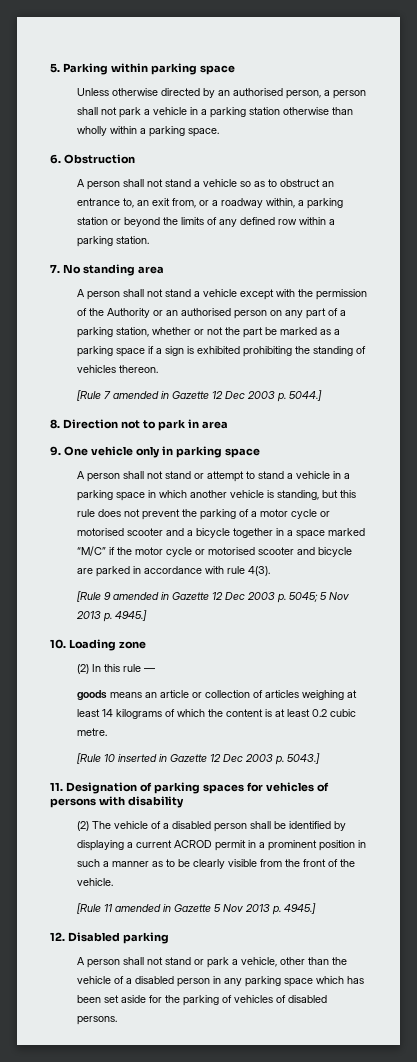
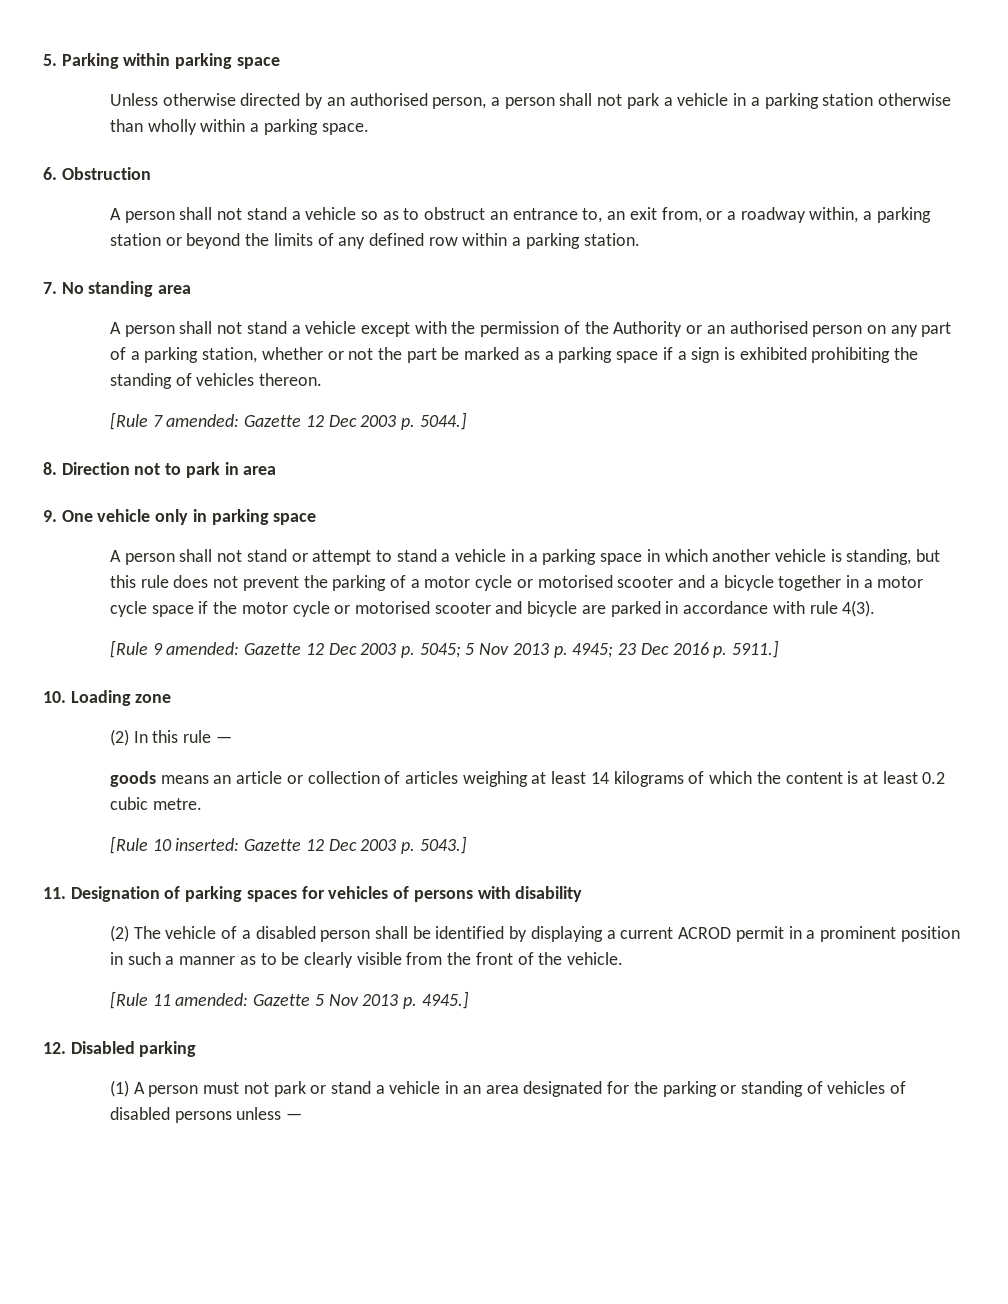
[113,391,170,399] amended in -> [166,414,240,427] amended:
[296,528,366,539] [77,546,107,556] space marked “M/C” -> [877,576,924,588] [109,601,194,617] motor cycle space
[113,592,170,600] amended in -> [166,642,240,655] amended:
[115,610,148,621] 4945.] -> [572,640,779,658] 4945; 23 Dec 2016 p. 5911.]
[118,754,168,762] inserted in -> [175,838,240,851] inserted:
[115,904,172,912] amended in -> [175,993,249,1006] amended:
[77,957,348,968] [77,976,365,987] [77,995,147,1003] A person shall not stand or park a vehicle, other than the vehicle of a disabled person in any parking space which has been set aside -> [109,1080,603,1097] (1) A person must not park or stand a vehicle in an area designated
(220, 1000) none -> [720,1081,803,1097] or standing
[77,1016,118,1025] persons. -> [174,1107,303,1123] persons unless —

